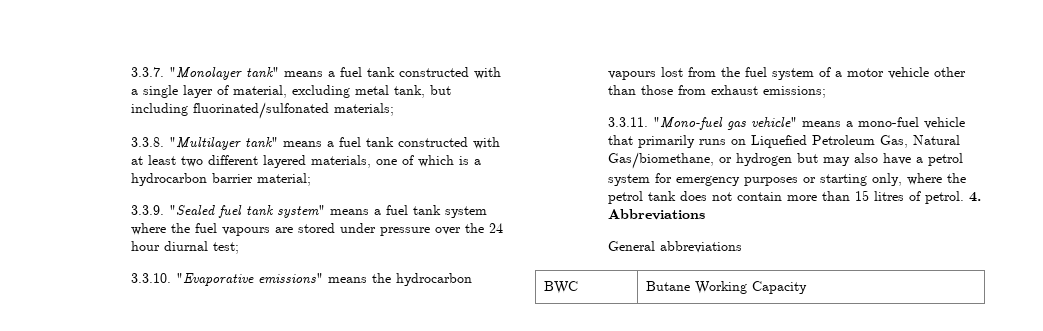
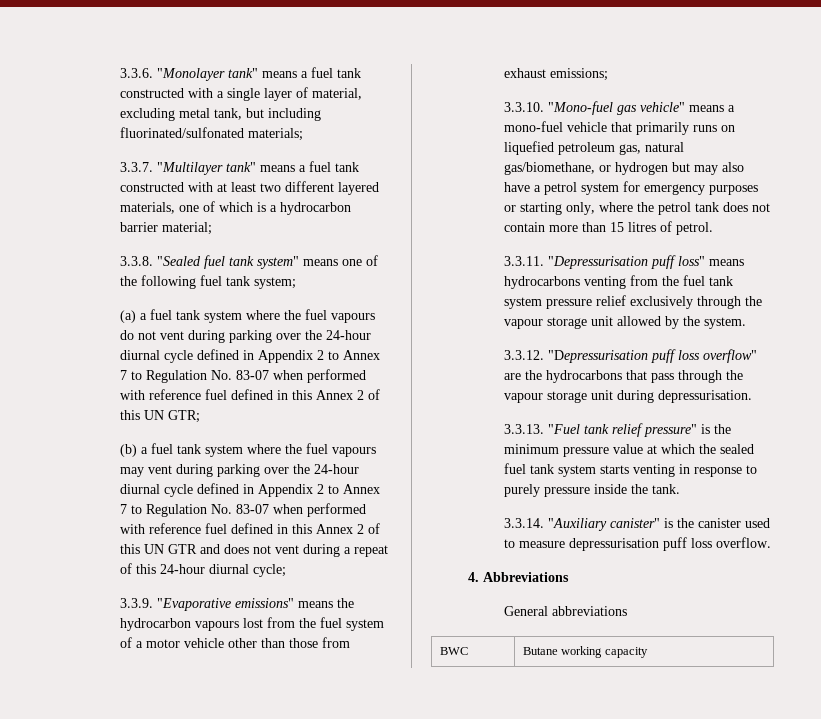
[130,67,164,77] 3.3.7. -> [120,68,154,78] 3.3.6.
[130,137,164,147] 3.3.8. -> [120,162,154,172] 3.3.7.
[130,205,164,215] 3.3.9. -> [120,256,154,266] 3.3.8.
[373,205,487,218] [130,223,503,236] [130,241,239,254] [130,273,171,283] a fuel tank system where the fuel vapours are stored under pressure over the 24 hour diurnal test; // 3.3.10. -> [342,255,379,266] [120,275,297,289] [120,309,376,323] [120,330,372,343] [120,349,381,363] [120,369,367,383] [120,389,381,400] [120,410,201,423] [120,443,377,457] [120,464,360,477] [120,483,381,497] [120,503,367,517] [120,523,381,534] [120,544,389,557] [120,563,287,577] [120,598,154,608] one of the following fuel tank system; // (a) a fuel tank system where the fuel vapours do not vent during parking over the 24-hour diurnal cycle defined in Appendix 2 to Annex 7 to Regulation No. 83-07 when performed with reference fuel defined in this Annex 2 of this UN GTR; // (b) a fuel tank system where the fuel vapours may vent during parking over the 24-hour diurnal cycle defined in Appendix 2 to Annex 7 to Regulation No. 83-07 when performed with reference fuel defined in this Annex 2 of this UN GTR and does not vent during a repeat of this 24-hour diurnal cycle; // 3.3.9.
[607,117,648,127] 3.3.11. -> [504,102,545,112] 3.3.10.
[750,135,960,148] [607,152,714,169] Liquefied Petroleum Gas, Natural Gas/biomethane, -> [504,141,685,155] [504,162,596,175] liquefied petroleum gas, natural gas/biomethane,
(964, 197) none -> [504,255,745,269] [504,275,734,289] [504,295,763,309] [504,316,747,329] [504,349,758,363] [504,370,744,383] [504,390,753,403] [504,423,732,437] [504,444,755,457] [504,463,758,477] [504,484,681,497] [504,518,771,531] [504,537,772,551] // 3.3.11. "Depressurisation puff loss" means hydrocarbons venting from the fuel tank system pressure relief exclusively through the vapour storage unit allowed by the system. // 3.3.12. "Depressurisation puff loss overflow" are the hydrocarbons that pass through the vapour storage unit during depressurisation. // 3.3.13. "Fuel tank relief pressure" is the minimum pressure value at which the sealed fuel tank system starts venting in response to purely pressure inside the tank. // 3.3.14. "Auxiliary canister" is the canister used to measure depressurisation puff loss overflow. //
[695,281,808,294] Working Capacity -> [561,646,648,658] working capacity

